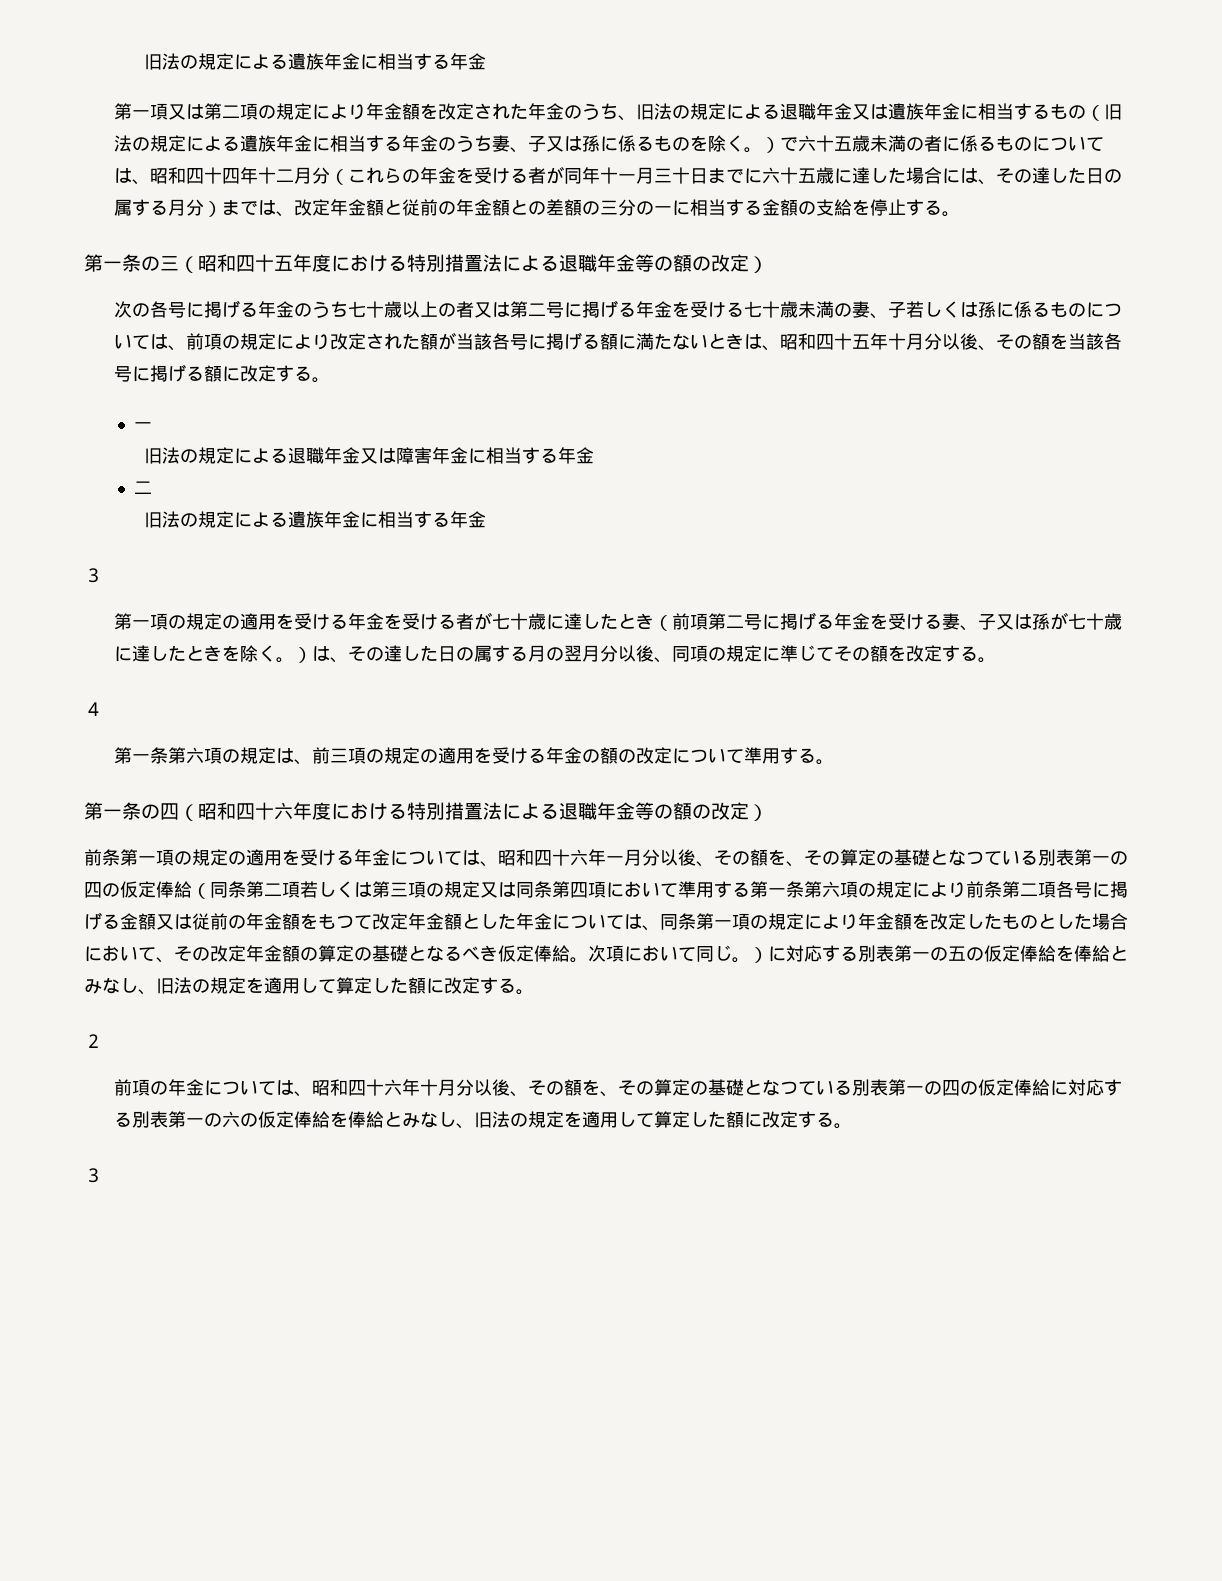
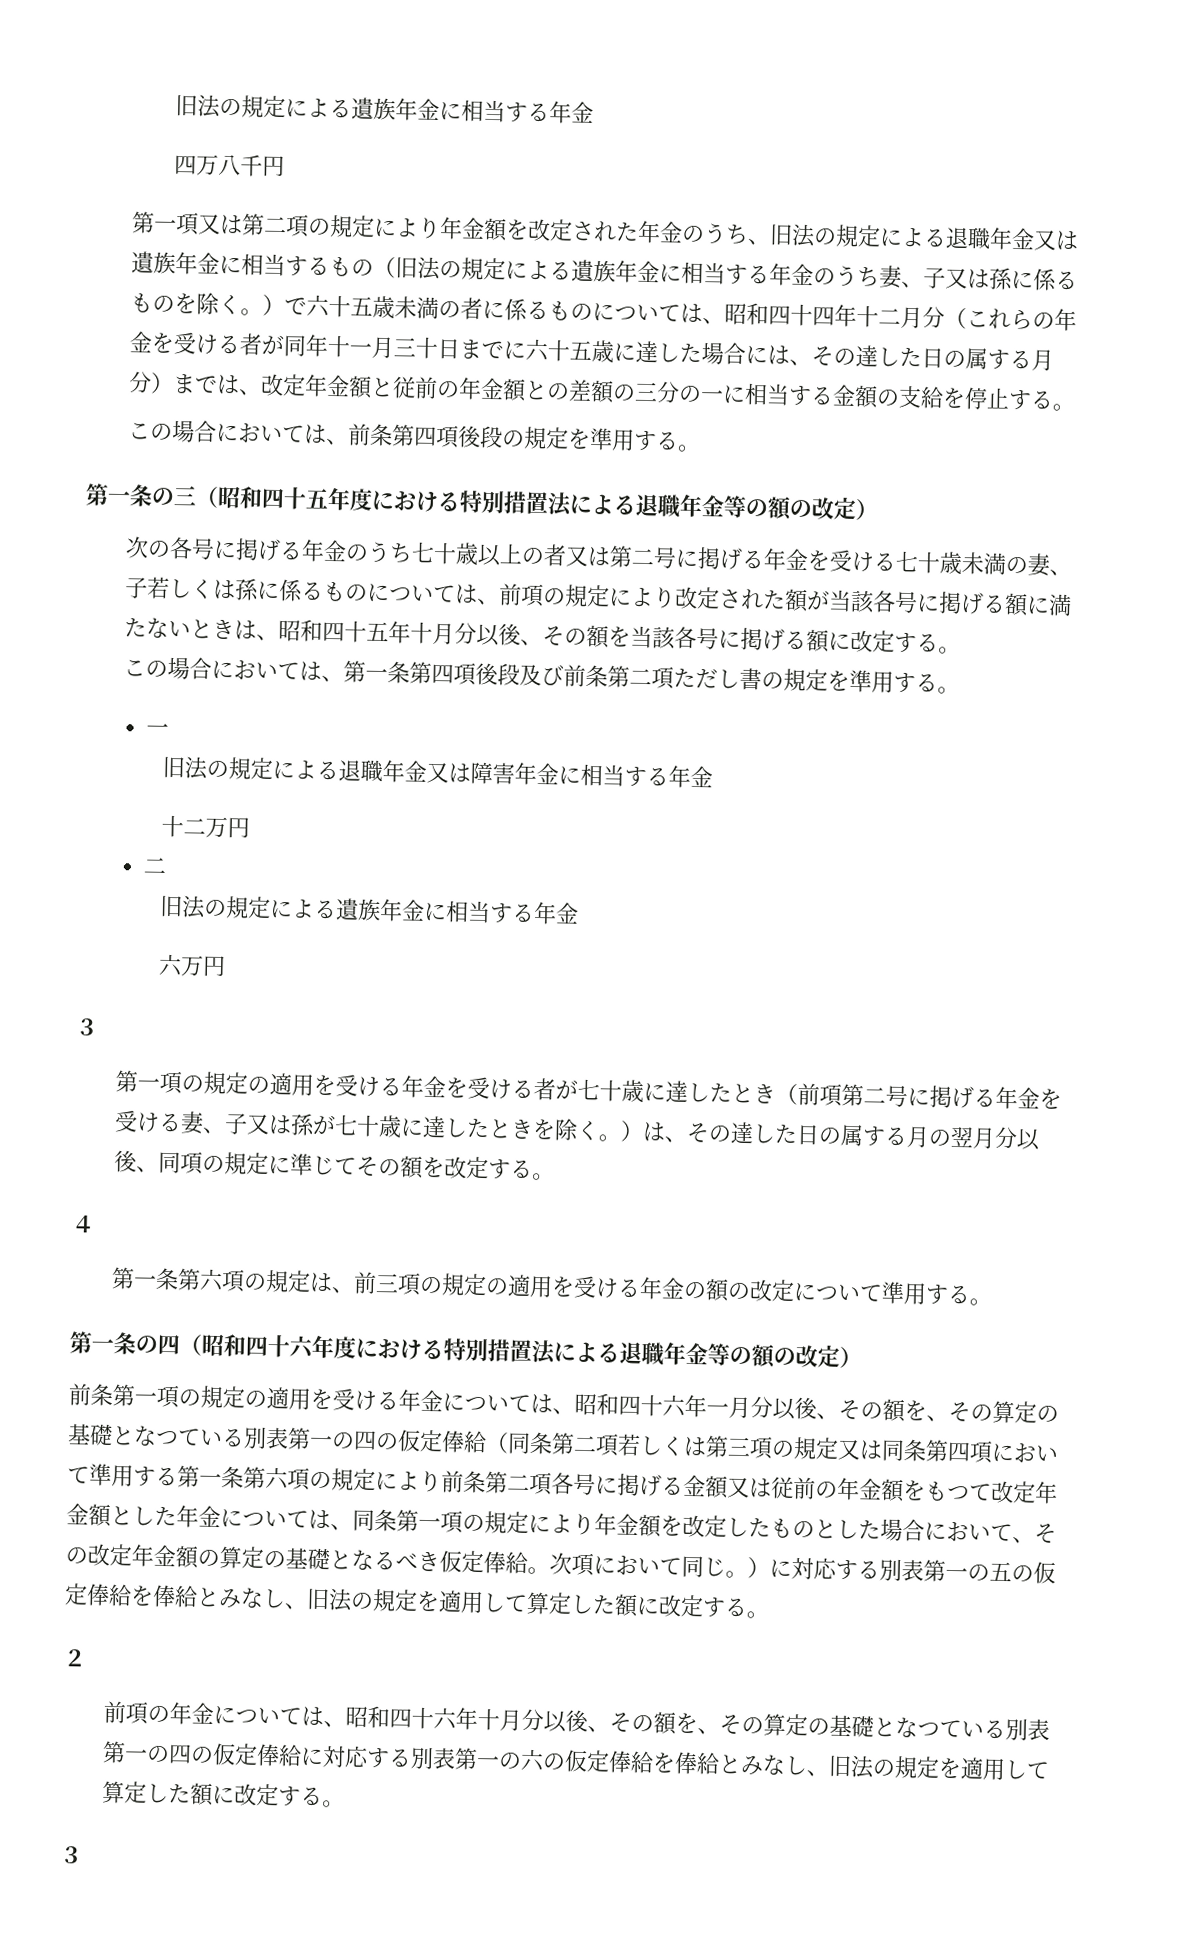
(487, 61) none -> [173,154,285,178] // 四万八千円
(961, 214) none -> [127,419,701,453] // この場合においては、前条第四項後段の規定を準用する。
(331, 380) none -> [122,656,960,694] // この場合においては、第一条第四項後段及び前条第二項ただし書の規定を準用する。
(595, 455) none -> [160,814,250,839] // 十二万円
(487, 519) none -> [157,953,226,978] // 六万円

